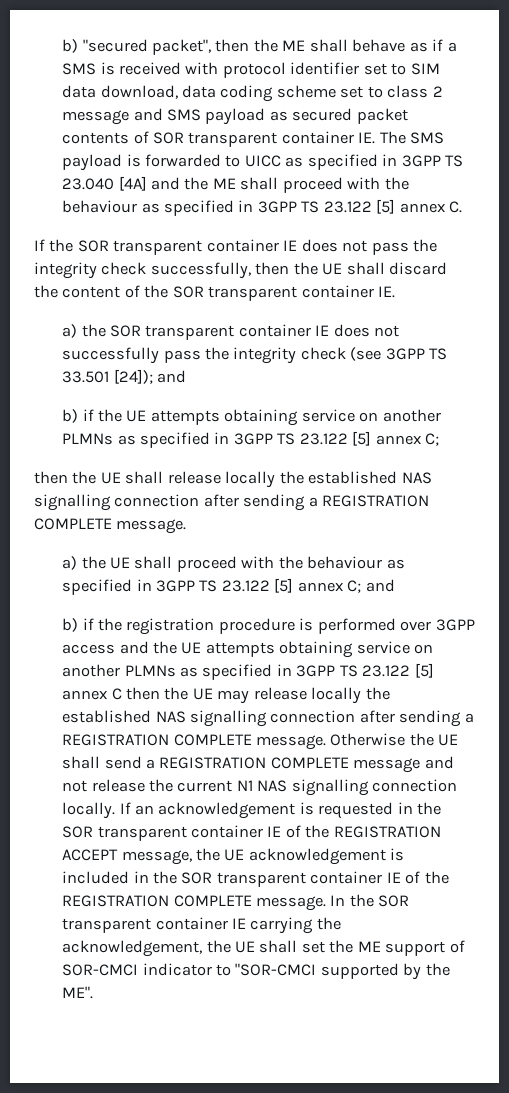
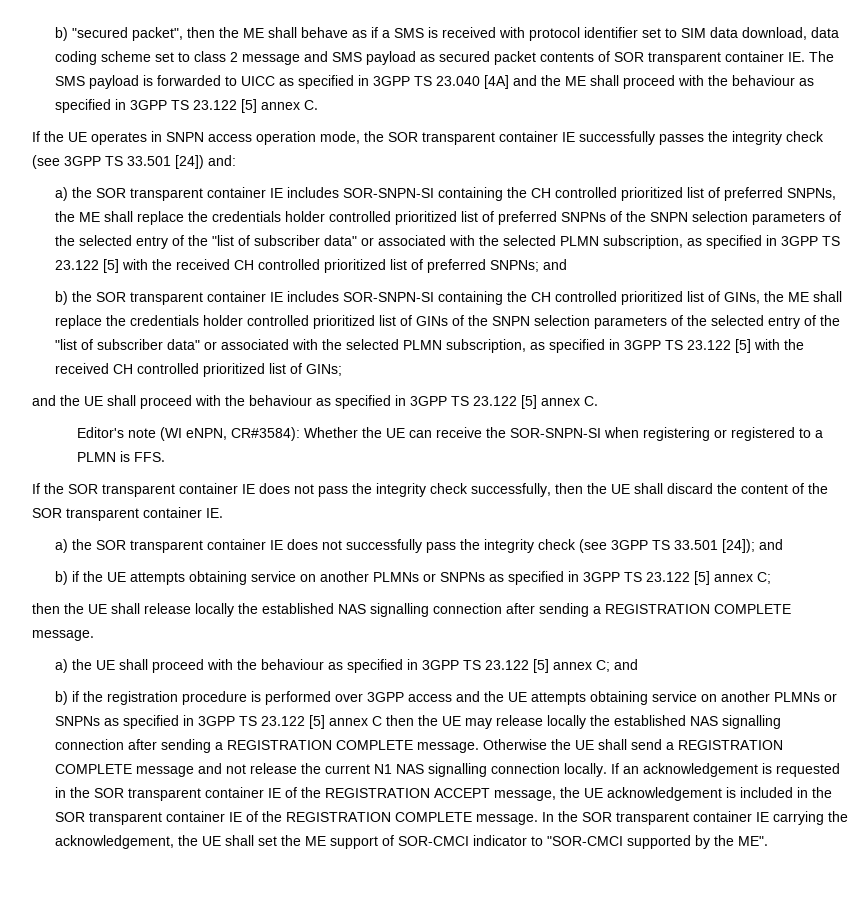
(463, 207) none -> [32,131,824,145] [32,155,236,169] [54,187,836,201] [54,211,841,225] [54,235,840,249] [54,259,567,273] [54,291,842,305] [54,315,840,329] [54,339,804,353] [54,363,342,377] [32,395,598,409] [77,427,824,441] [77,451,166,462] // If the UE operates in SNPN access operation mode, the SOR transparent container IE successfully passes the integrity check (see 3GPP TS 33.501 [24]) and: // a) the SOR transparent container IE includes SOR-SNPN-SI containing the CH controlled prioritized list of preferred SNPNs, the ME shall replace the credentials holder controlled prioritized list of preferred SNPNs of the SNPN selection parameters of the selected entry of the "list of subscriber data" or associated with the selected PLMN subscription, as specified in 3GPP TS 23.122 [5] with the received CH controlled prioritized list of preferred SNPNs; and // b) the SOR transparent container IE includes SOR-SNPN-SI containing the CH controlled prioritized list of GINs, the ME shall replace the credentials holder controlled prioritized list of GINs of the SNPN selection parameters of the selected entry of the "list of subscriber data" or associated with the selected PLMN subscription, as specified in 3GPP TS 23.122 [5] with the received CH controlled prioritized list of GINs; // and the UE shall proceed with the behaviour as specified in 3GPP TS 23.122 [5] annex C. // Editor's note (WI eNPN, CR#3584): Whether the UE can receive the SOR-SNPN-SI when registering or registered to a PLMN is FFS.
(114, 439) none -> [422,572,485,582] or SNPNs
(176, 671) none -> [823,693,837,702] [54,716,100,726] or SNPNs

